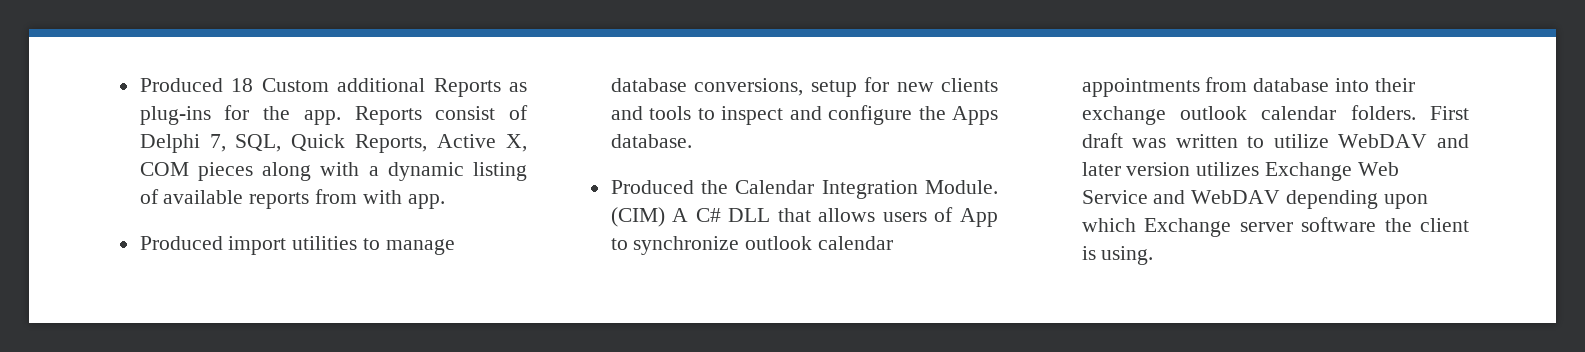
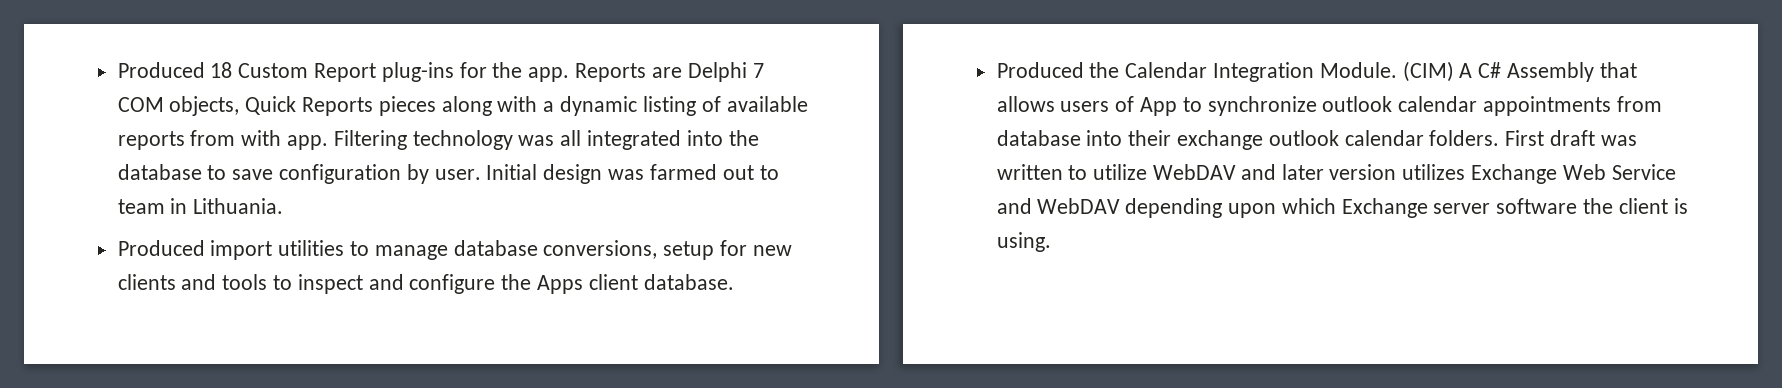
[337,78,527,97] additional Reports as -> [314,63,377,82] Report
[435,105,528,120] [139,134,527,153] [139,162,189,176] consist of Delphi 7, SQL, Quick Reports, Active X, COM -> [651,62,764,82] [117,96,374,116] are Delphi 7 COM objects, Quick Reports
(445, 201) none -> [333,130,759,150] [117,164,779,184] [117,198,284,214] Filtering technology was all integrated into the database to save configuration by user. Initial design was farmed out to team in Lithuania.
(998, 115) none -> [588,274,638,290] client
[728,208,771,222] DLL -> [1507,62,1595,82] Assembly

